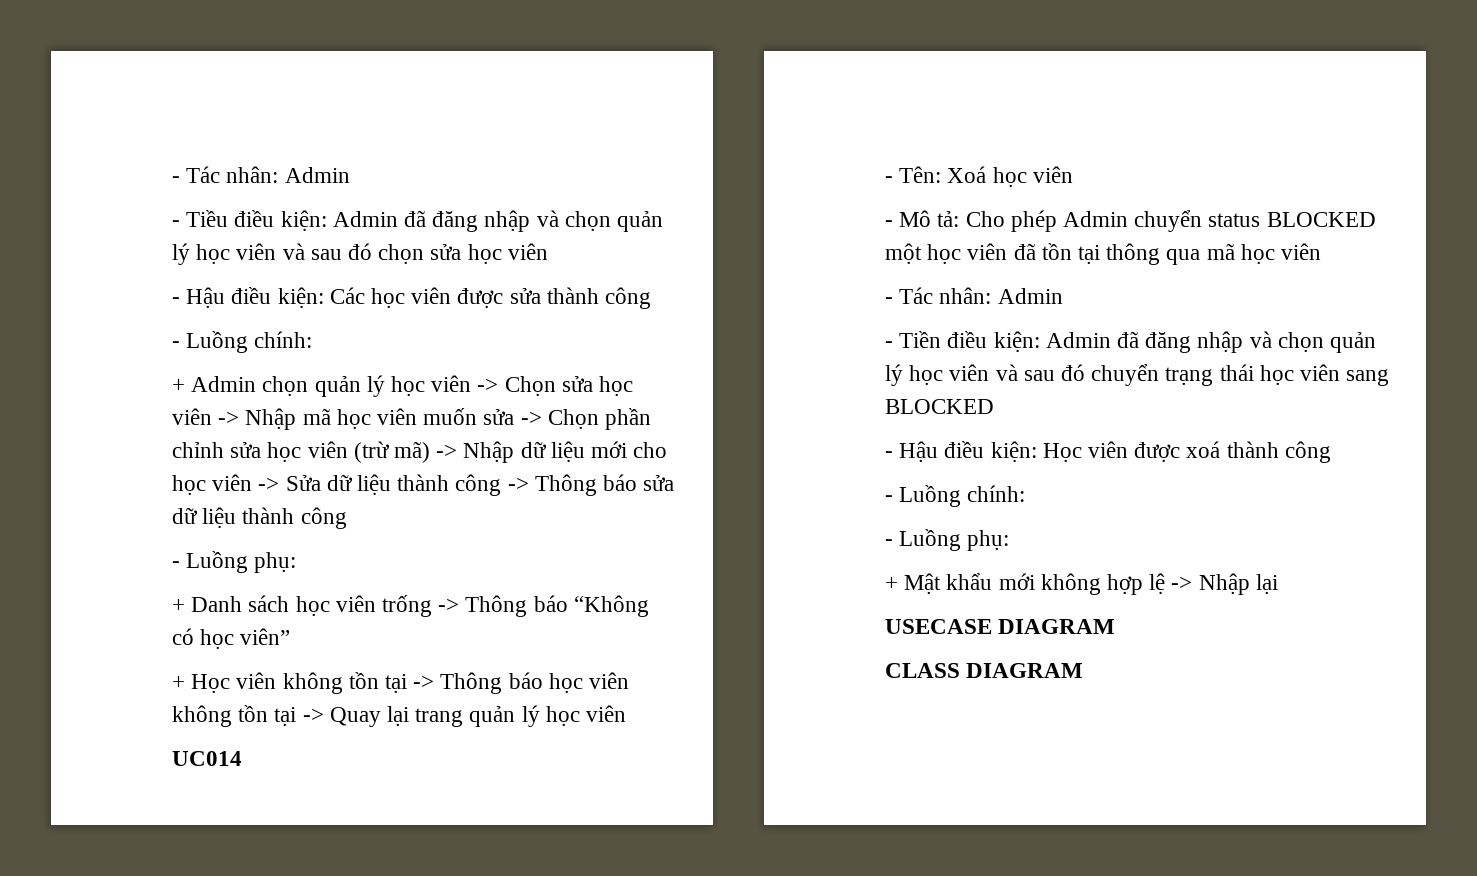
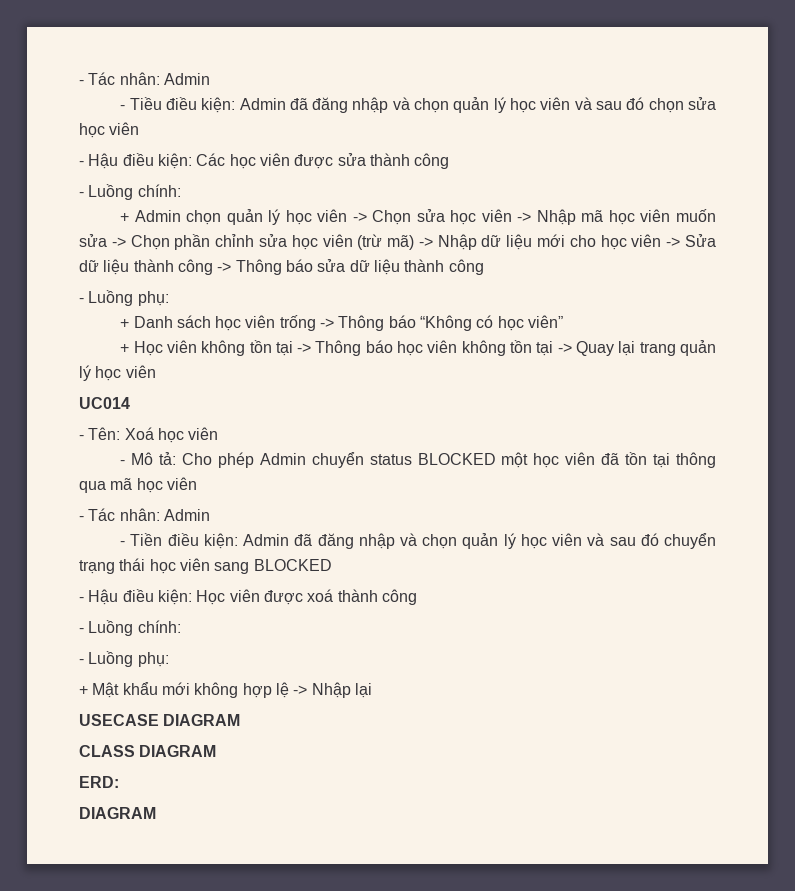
(1084, 670) none -> [79,776,119,788] [79,807,156,819] // ERD: // DIAGRAM

